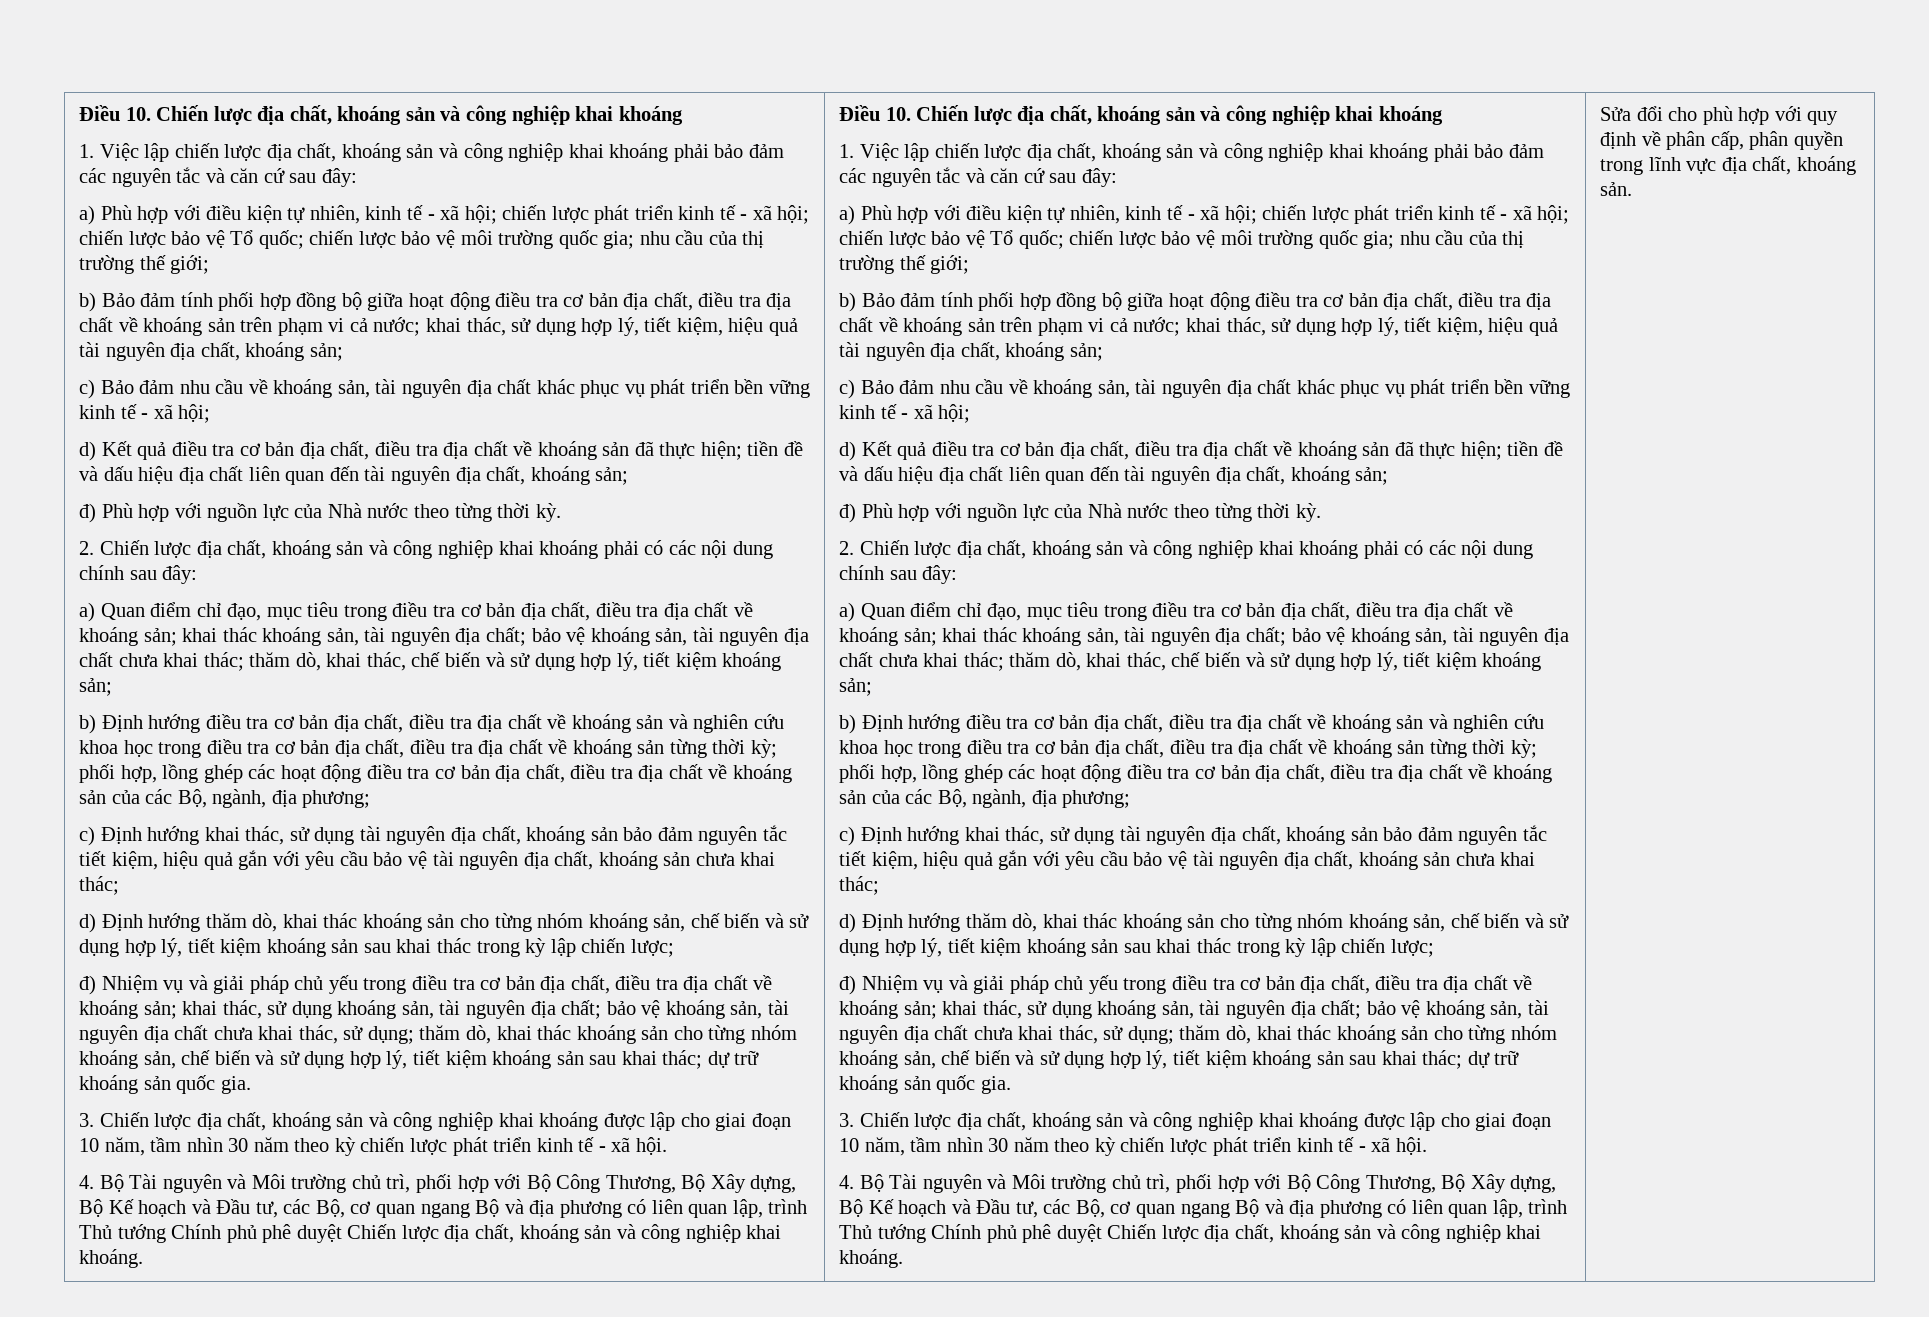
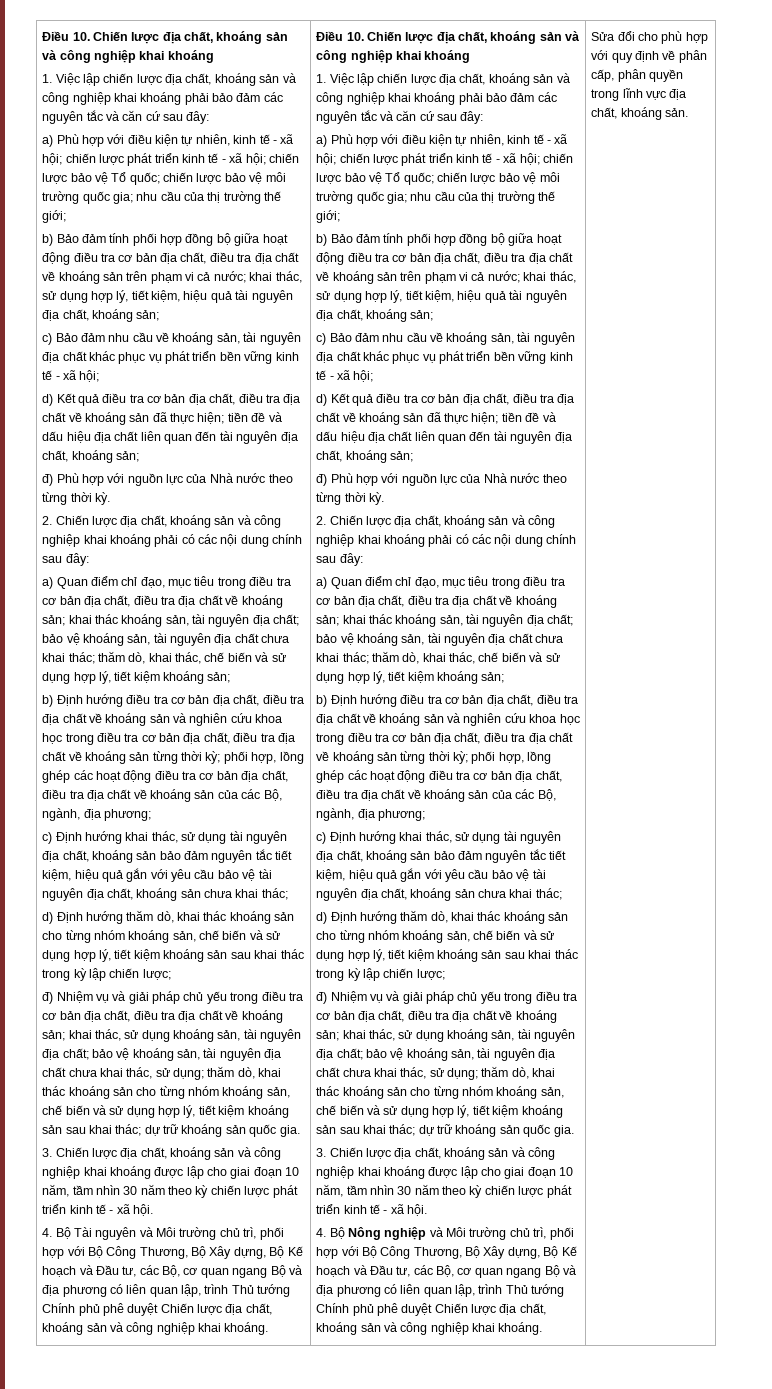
[889,1174,982,1193] Tài nguyên -> [347,1227,427,1240] Nông nghiệp

